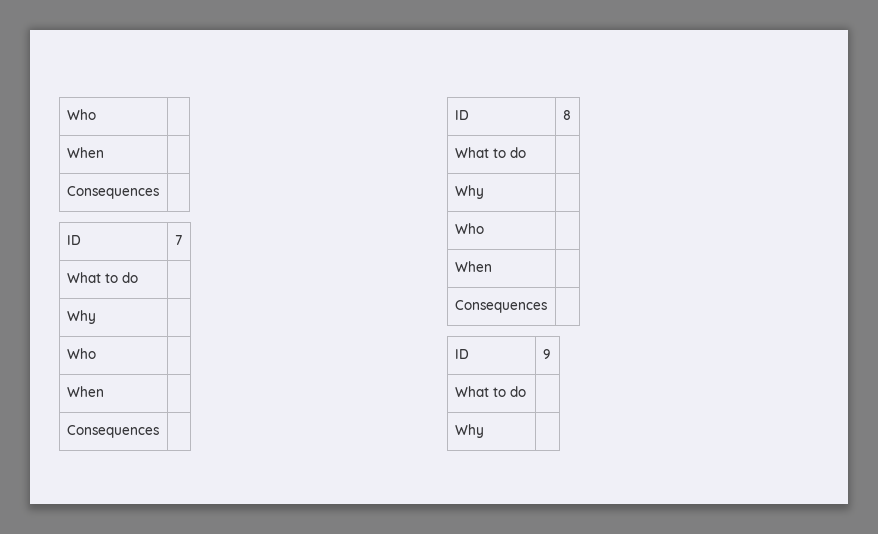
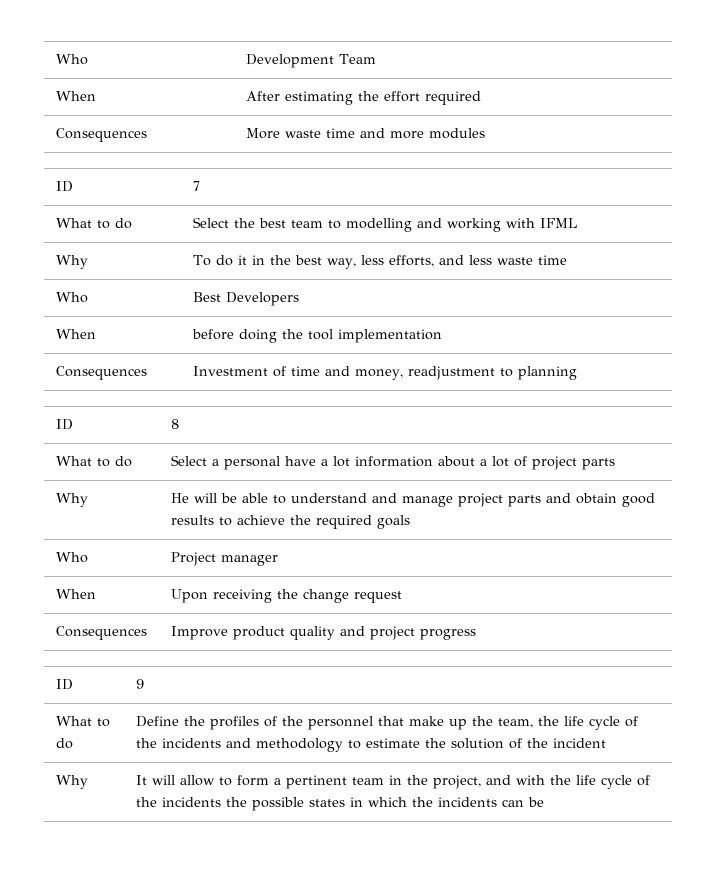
[66,109,96,120] [66,147,104,158] [66,186,159,199] Who | // When | // Consequences | -> [55,54,88,65] [245,54,376,68] [55,91,96,101] [245,91,481,105] [55,128,147,142] [245,128,485,139] Who | Development Team // When | After estimating the effort required // Consequences | More waste time and more modules
[66,310,96,324] [66,348,96,359] [66,386,104,397] [66,425,159,438] // Why | // Who | // When | // Consequences | -> [192,217,577,232] [55,255,88,269] [192,255,567,269] [55,292,88,303] [192,292,299,306] [55,329,96,339] [191,329,442,343] [55,366,147,380] [192,366,577,380] Select the best team to modelling and working with IFML // Why | To do it in the best way, less efforts, and less waste time // Who | Best Developers // When | before doing the tool implementation // Consequences | Investment of time and money, readjustment to planning
[454,185,484,199] [454,223,484,234] [454,261,492,272] [454,300,547,313] // Why | // Who | // When | // Consequences | -> [170,455,615,470] [55,493,88,507] [170,493,655,507] [170,515,410,529] [55,552,88,563] [170,552,278,566] [55,589,96,599] [170,589,402,603] [55,626,147,640] [170,626,476,640] Select a personal have a lot information about a lot of project parts // Why | He will be able to understand and manage project parts and obtain good results to achieve the required goals // Who | Project manager // When | Upon receiving the change request // Consequences | Improve product quality and project progress
[454,424,484,438] // Why | -> [135,716,638,730] [135,738,606,752] [55,775,88,789] [135,775,650,789] [135,797,544,811] Define the profiles of the personnel that make up the team, the life cycle of the incidents and methodology to estimate the solution of the incident // Why | It will allow to form a pertinent team in the project, and with the life cycle of the incidents the possible states in which the incidents can be

